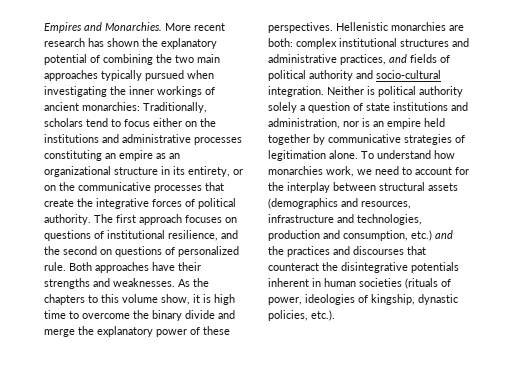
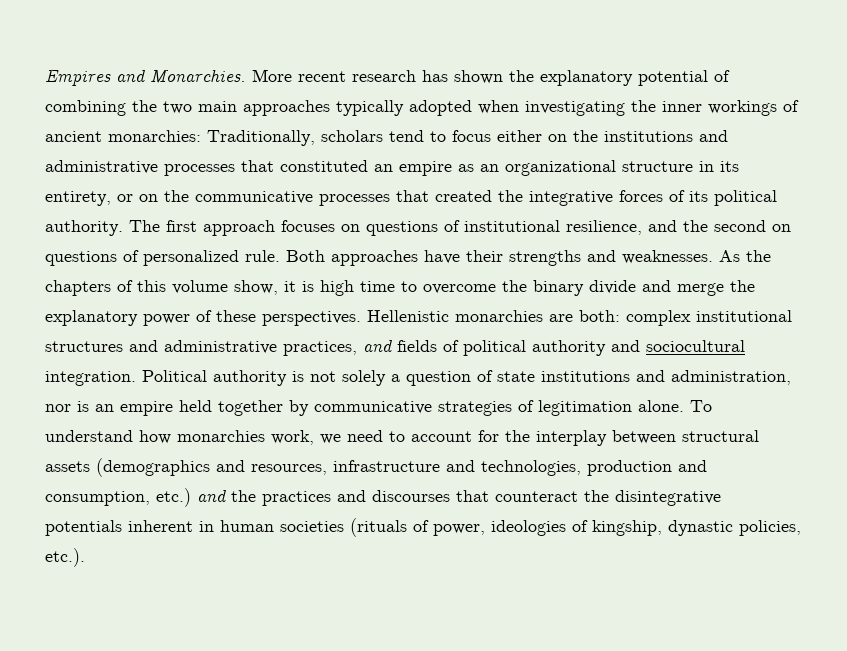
[145,70,184,81] pursued -> [409,100,472,116] adopted
[44,150,102,161] constituting -> [241,160,368,172] that constituted
[44,199,74,207] create -> [435,190,492,202] created
(195, 203) none -> [689,191,708,202] its
[88,295,98,303] to -> [117,280,133,292] of
[376,70,441,79] [268,86,463,97] socio-cultural integration. Neither is political authority -> [646,340,745,352] [45,370,336,386] sociocultural integration. Political authority is not

